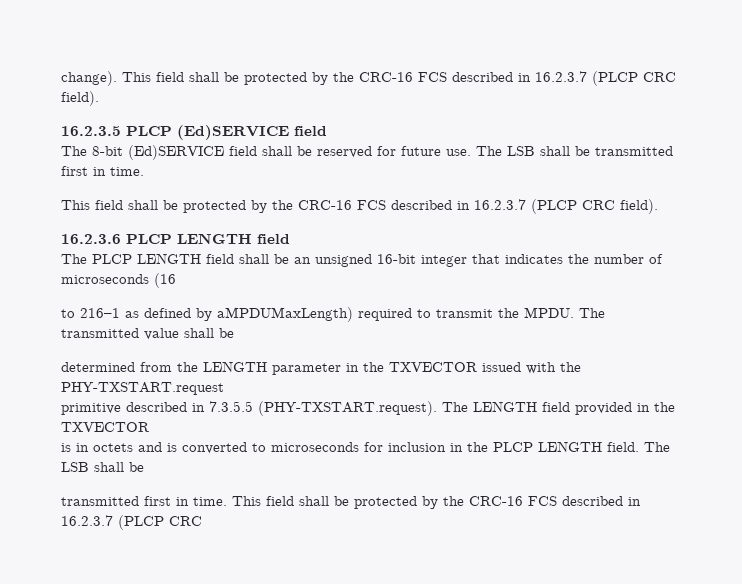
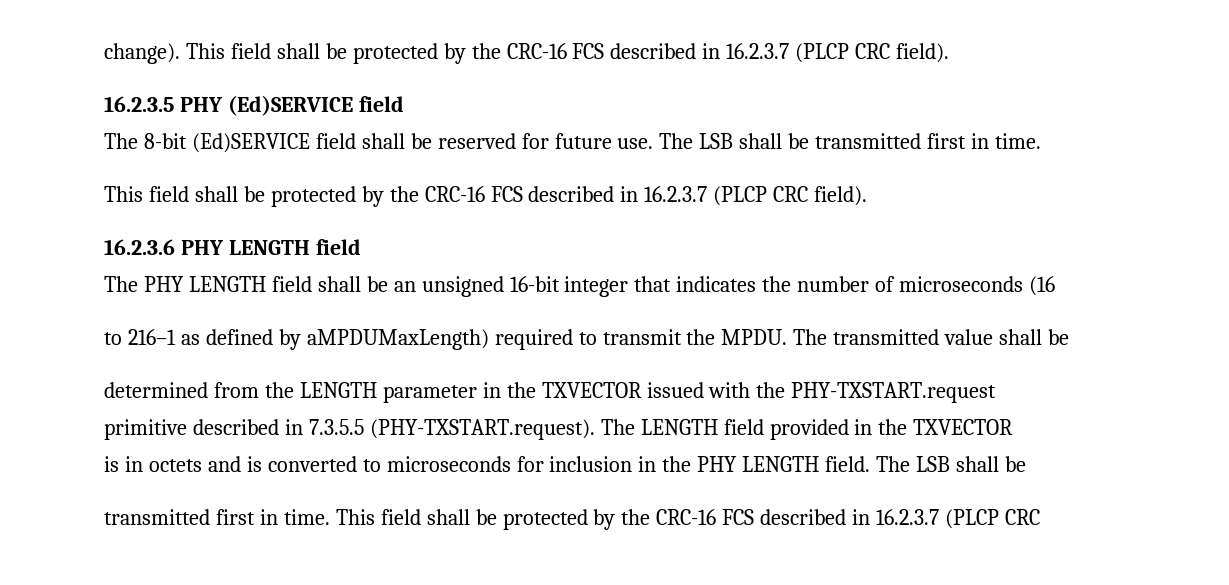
[126,126,172,136] PLCP -> [179,97,223,112] PHY
[126,234,172,244] PLCP -> [180,240,224,255] PHY
[92,254,132,264] PLCP -> [143,276,184,292] PHY
[493,442,533,452] PLCP -> [697,456,738,472] PHY

